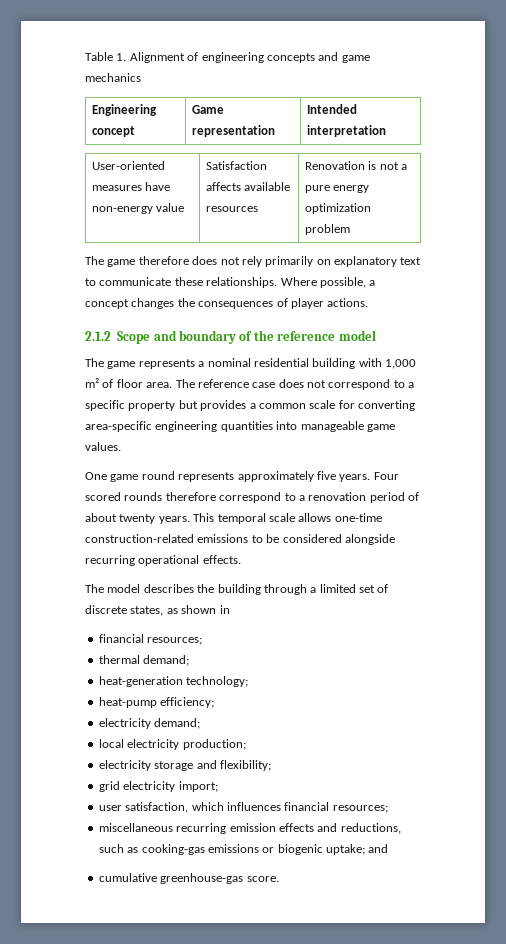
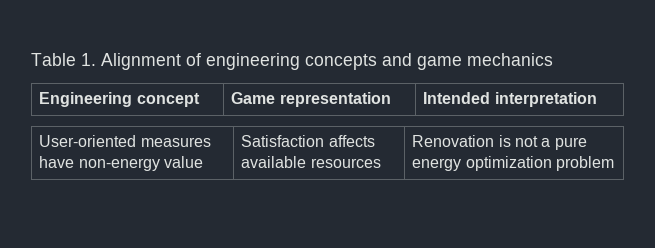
[85,256,422,267] [85,277,376,288] [85,298,369,309] [85,330,376,344] [85,358,416,369] [85,378,415,390] [85,400,415,411] [85,421,395,432] [85,442,121,451] [85,471,399,482] [85,492,419,503] [85,513,382,524] [85,534,395,545] [85,555,241,566] [85,584,389,595] [85,605,230,616] [98,634,203,645] [98,655,190,666] [98,676,249,687] [98,697,215,708] [98,718,201,729] [98,739,246,750] [98,760,271,771] [98,781,218,792] [98,802,388,813] [98,823,401,834] [98,844,389,855] [98,873,279,884] // The game therefore does not rely primarily on explanatory text to communicate these relationships. Where possible, a concept changes the consequences of player actions. // 2.1.2 Scope and boundary of the reference model // The game represents a nominal residential building with 1,000 m² of floor area. The reference case does not correspond to a specific property but provides a common scale for converting area-specific engineering quantities into manageable game values. // One game round represents approximately five years. Four scored rounds therefore correspond to a renovation period of about twenty years. This temporal scale allows one-time construction-related emissions to be considered alongside recurring operational effects. // The model describes the building through a limited set of discrete states, as shown in // financial resources; // thermal demand; // heat-generation technology; // heat-pump efficiency; // electricity demand; // local electricity production; // electricity storage and flexibility; // grid electricity import; // user satisfaction, which influences financial resources; // miscellaneous recurring emission effects and reductions, such as cooking-gas emissions or biogenic uptake; and // cumulative greenhouse-gas score. -> (615, 163) none

